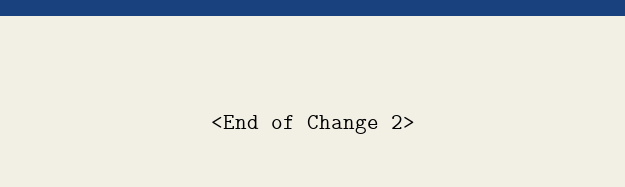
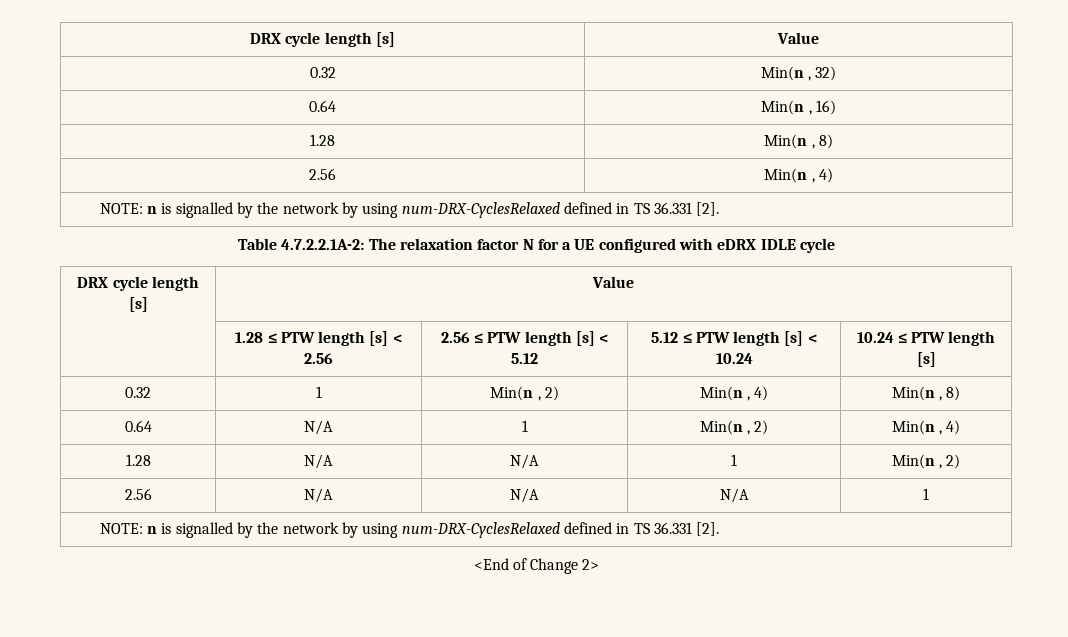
(210, 122) none -> [250,32,395,47] [777,32,819,44] [309,67,336,78] [760,66,837,81] [309,100,336,112] [761,100,836,115] [310,134,335,146] [764,134,833,149] [309,168,336,180] [764,168,833,183] [99,202,720,218] [237,238,836,253] [77,276,199,291] [128,297,148,312] [592,276,634,288] [235,331,402,346] [304,353,333,364] [440,331,609,346] [511,353,538,364] [651,331,817,346] [715,353,753,364] [856,331,996,346] [916,352,936,367] [125,387,151,398] [315,386,322,398] [490,386,559,401] [699,386,769,401] [891,386,961,401] [124,420,152,432] [304,420,333,435] [521,420,528,432] [699,420,769,435] [891,420,961,435] [125,454,151,466] [304,454,333,469] [510,454,539,469] [731,454,737,466] [891,454,961,469] [124,488,152,500] [304,488,333,503] [510,488,539,503] [719,488,749,503] [923,488,929,500] [99,522,720,538] DRX cycle length [s] | Value // 0.32 | Min(n , 32) // 0.64 | Min(n , 16) // 1.28 | Min(n , 8) // 2.56 | Min(n , 4) // NOTE: n is signalled by the network by using num-DRX-CyclesRelaxed defined in TS 36.331 [2]. // Table 4.7.2.2.1A-2: The relaxation factor N for a UE configured with eDRX IDLE cycle // DRX cycle length [s] | Value // | 1.28 ≤ PTW length [s] < 2.56 | 2.56 ≤ PTW length [s] < 5.12 | 5.12 ≤ PTW length [s] < 10.24 | 10.24 ≤ PTW length [s] // 0.32 | 1 | Min(n , 2) | Min(n , 4) | Min(n , 8) // 0.64 | N/A | 1 | Min(n , 2) | Min(n , 4) // 1.28 | N/A | N/A | 1 | Min(n , 2) // 2.56 | N/A | N/A | N/A | 1 // NOTE: n is signalled by the network by using num-DRX-CyclesRelaxed defined in TS 36.331 [2]. //

